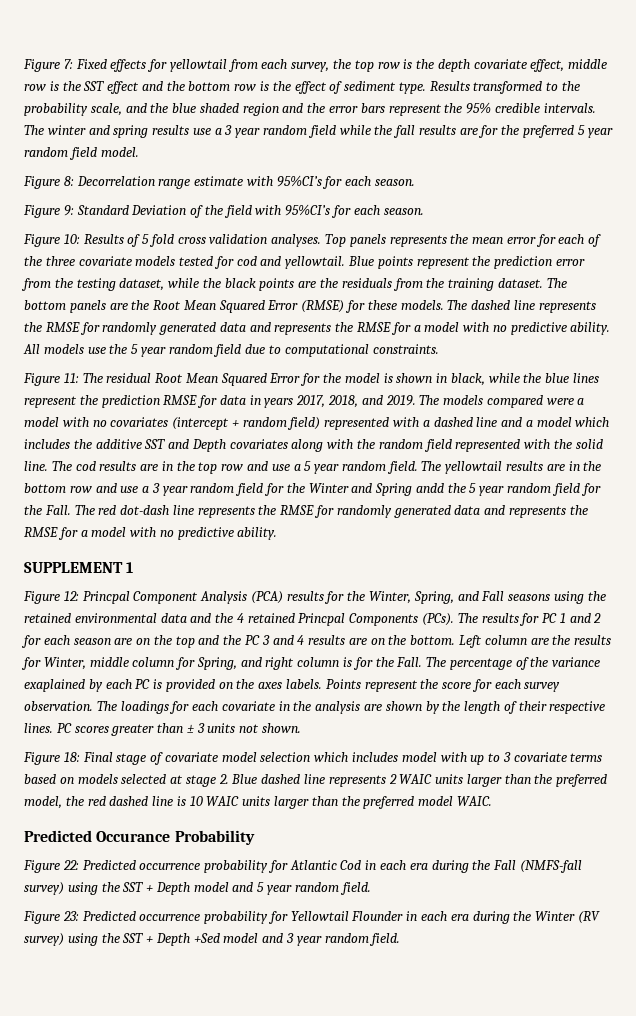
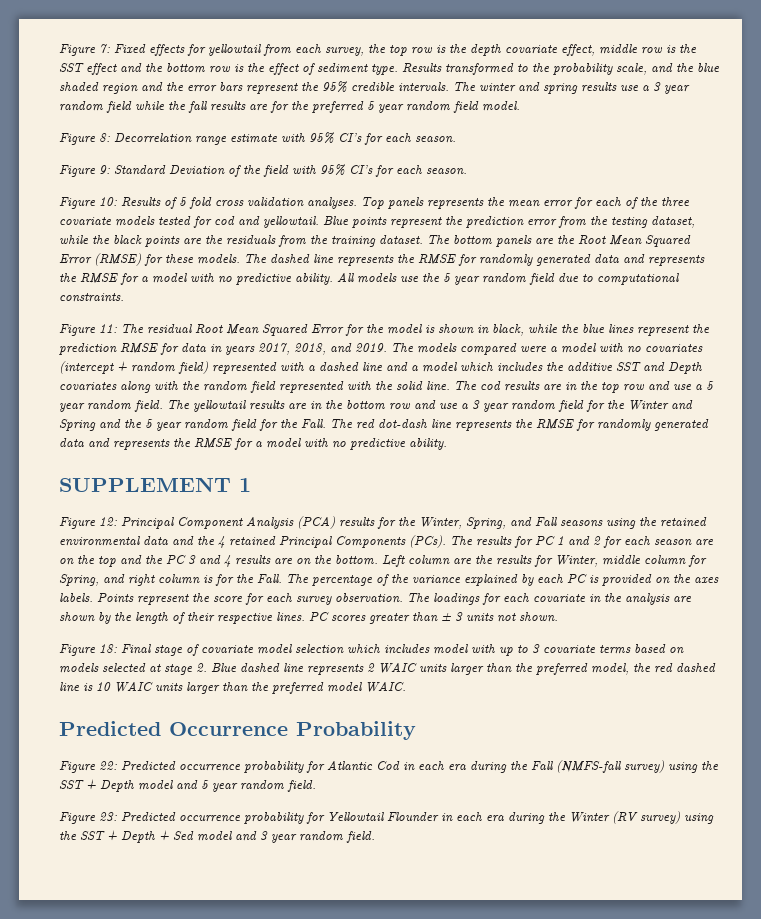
[276,175,322,187] 95%CI’s -> [309,132,362,144] 95% CI’s
[285,204,331,216] 95%CI’s -> [320,164,373,176] 95% CI’s
[415,483,444,493] andd -> [99,419,121,429] and
[82,591,130,604] Princpal -> [121,517,174,529] Principal
[298,613,346,626] Princpal -> [279,536,332,548] Principal
[24,679,85,692] exaplained -> [464,574,518,586] explained
[96,831,171,842] Occurance -> [169,722,288,736] Occurrence
[193,933,220,943] +Sed -> [159,829,194,841] + Sed

